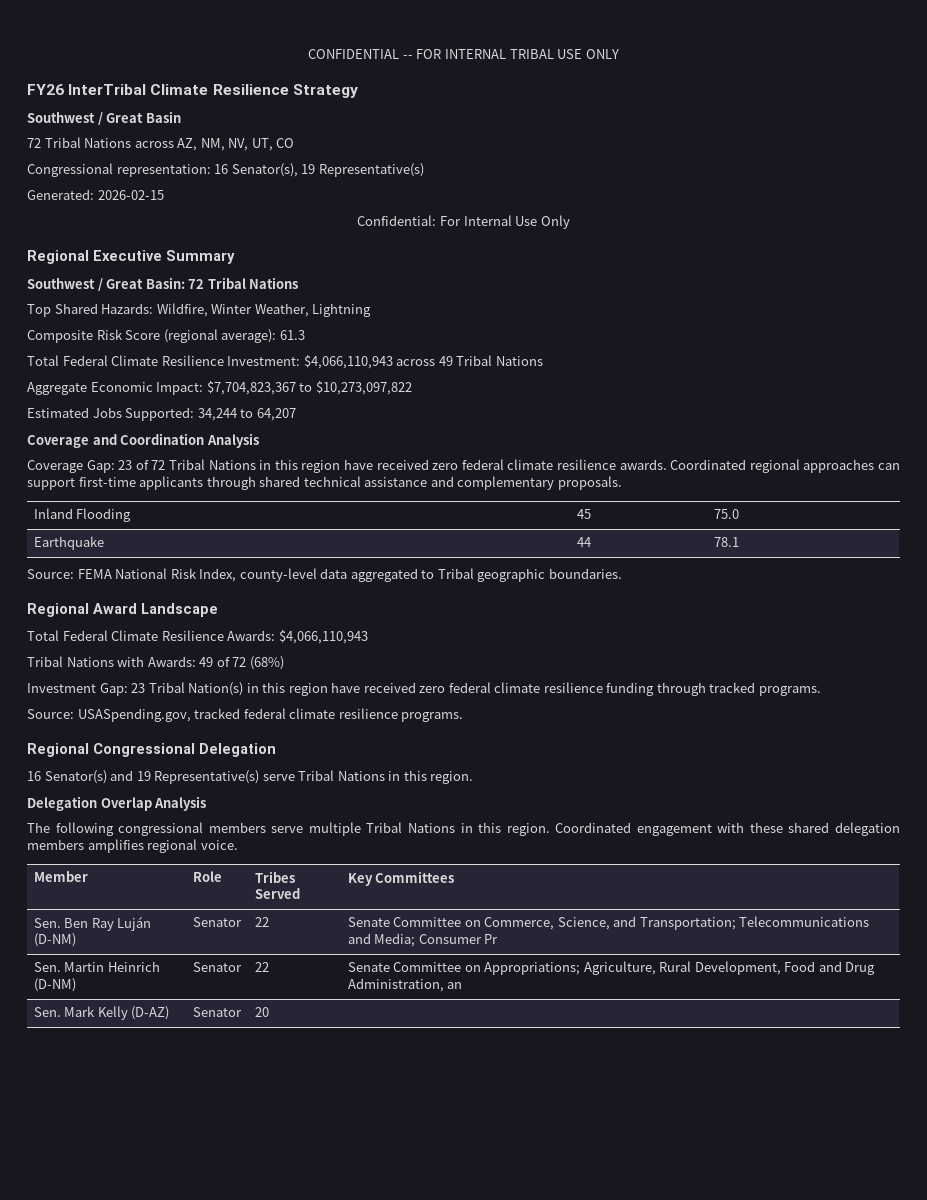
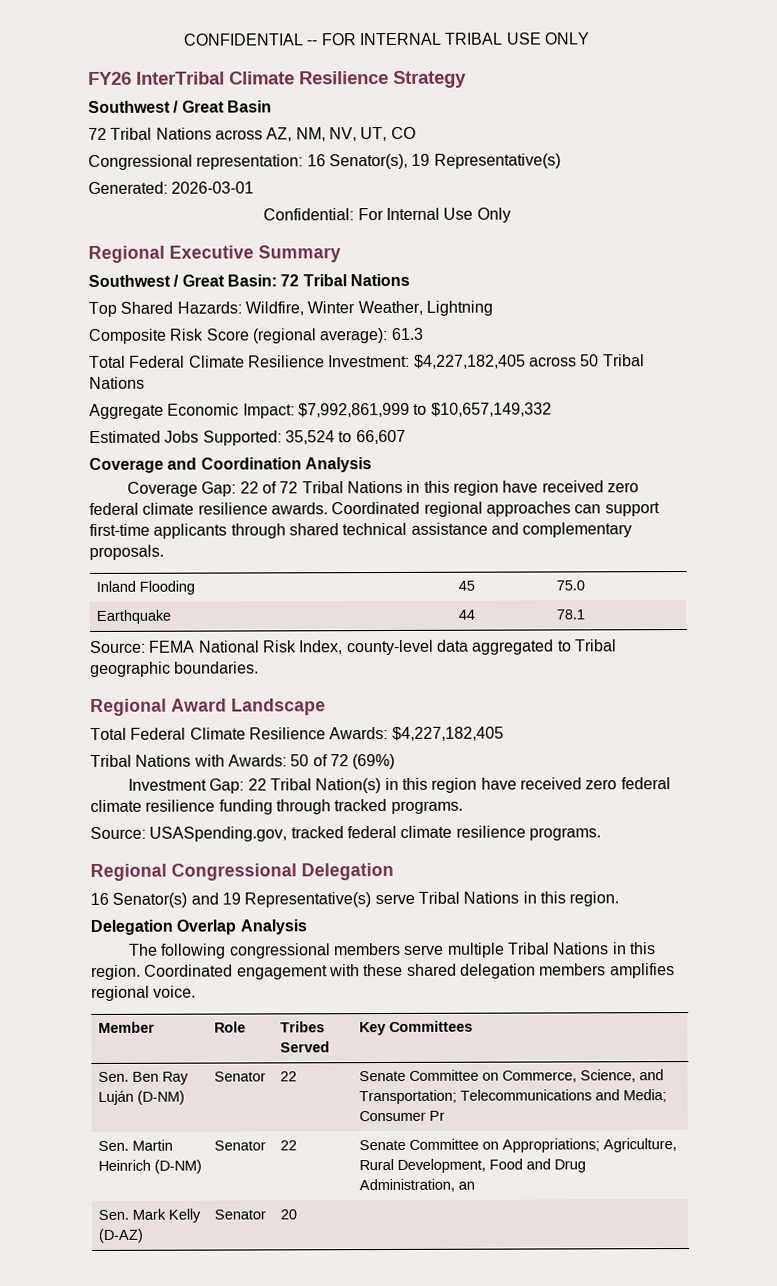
[97,190,164,200] 2026-02-15 -> [171,181,255,194] 2026-03-01
[303,355,453,369] $4,066,110,943 across 49 -> [413,354,600,369] $4,227,182,405 across 50
[206,381,412,395] $7,704,823,367 to $10,273,097,822 -> [297,402,552,418] $7,992,861,999 to $10,657,149,332
[197,408,296,421] 34,244 to 64,207 -> [284,429,406,445] 35,524 to 66,607
[118,460,133,470] 23 -> [239,481,259,494] 22
[278,630,368,644] $4,066,110,943 -> [391,726,504,741] $4,227,182,405
[199,656,284,670] 49 of 72 (68%) -> [290,753,396,770] 50 of 72 (69%)
[131,683,146,693] 23 -> [247,778,267,791] 22

